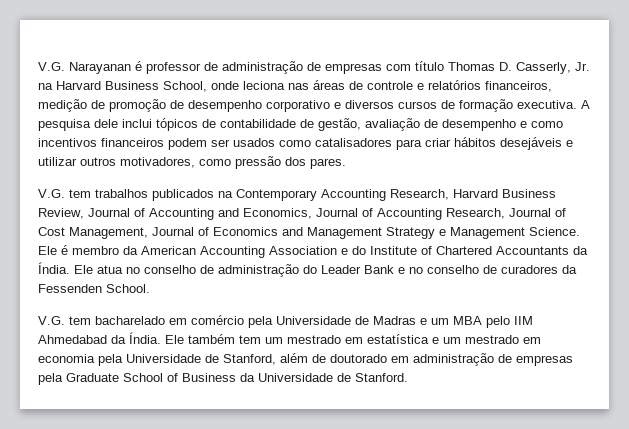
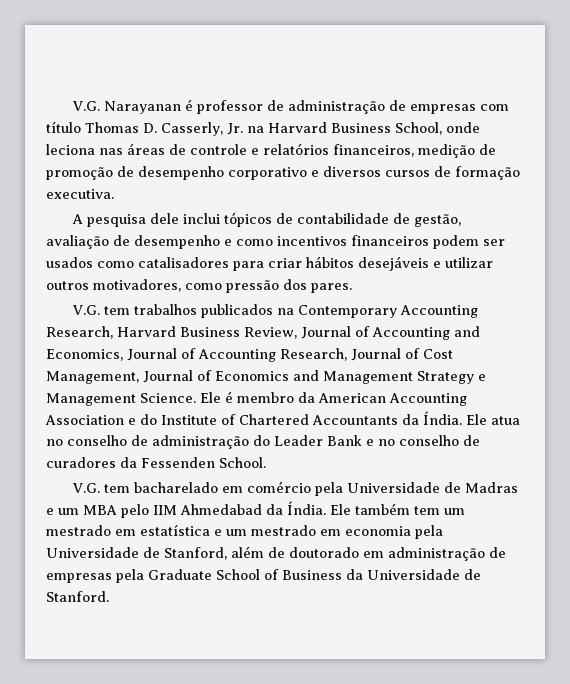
(577, 104) none -> (114, 194) //

